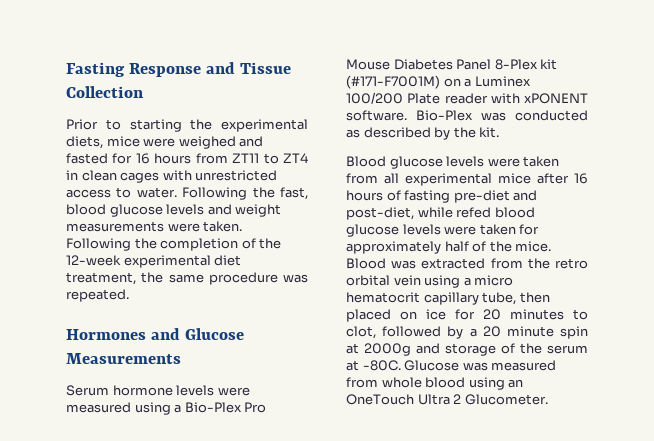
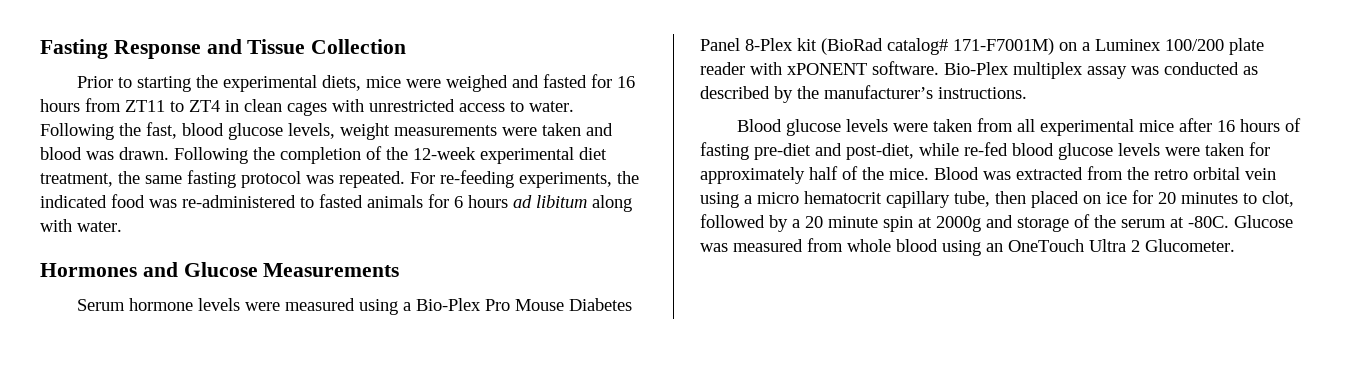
[166,204,232,215] levels and -> [288,123,335,139] levels,
[203,221,243,232] taken. -> [542,123,613,136] [40,147,169,160] taken and blood was drawn.
[208,272,278,285] procedure -> [187,170,301,188] fasting protocol
(129, 295) none -> [410,170,639,188] [40,194,632,212] [40,219,122,232] For re-feeding experiments, the indicated food was re-administered to fasted animals for 6 hours ad libitum along with water.
[346,75,440,89] (#171-F7001M) -> [821,38,1054,55] (BioRad catalog# 171-F7001M)
[407,93,441,104] Plate -> [1229,38,1264,55] plate
(473, 115) none -> [1013,62,1127,79] multiplex assay
[479,127,500,138] kit. -> [824,85,1027,99] manufacturer’s instructions.
[456,207,492,218] refed -> [964,142,1008,156] re-fed

